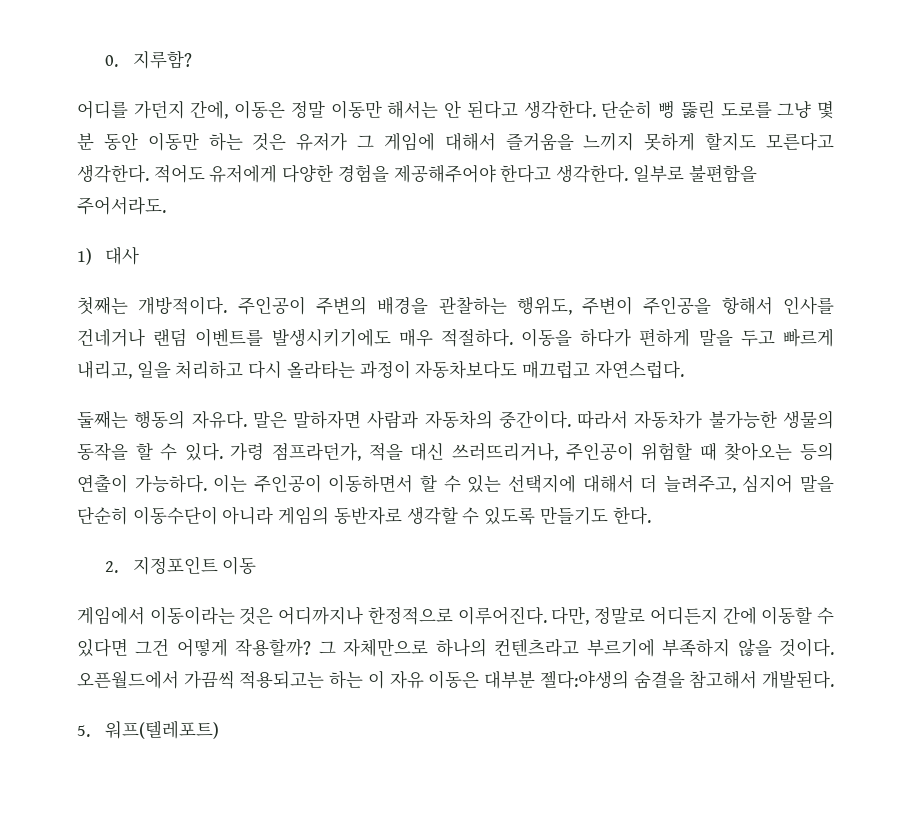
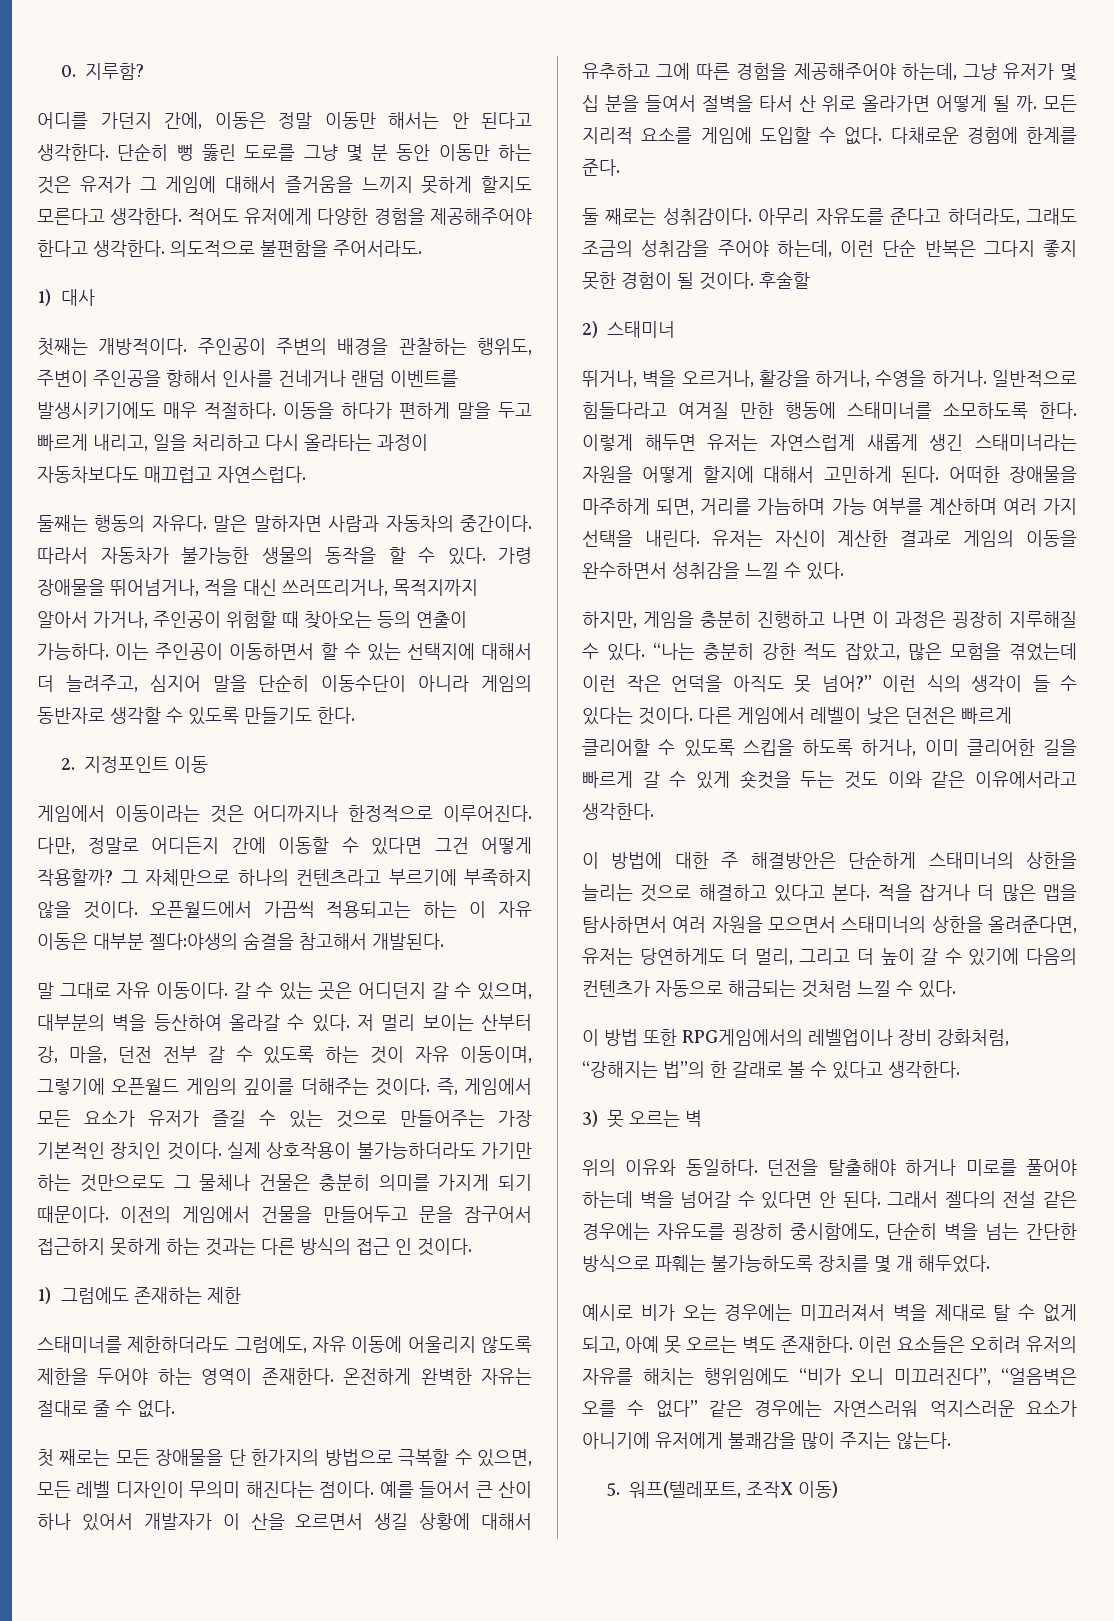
[632,165,684,183] 일부로 -> [170,240,255,257] 의도적으로
[272,443,362,461] 점프라던가, -> [37,579,199,596] 장애물을 뛰어넘거나,
(558, 451) none -> [393,579,478,596] [37,611,148,628] 목적지까지 알아서 가거나,
[77,720,219,739] 5. 워프(텔레포트) -> [37,982,532,1000] [37,1014,532,1032] [37,1046,532,1064] [37,1078,532,1096] [37,1110,532,1128] [37,1142,532,1160] [37,1174,532,1192] [37,1206,532,1223] [37,1238,472,1256] [37,1287,241,1304] [37,1336,532,1353] [37,1368,532,1385] [37,1400,175,1418] [37,1449,532,1467] [37,1481,533,1498] [37,1513,532,1531] [582,63,1077,81] [582,95,1077,112] [582,127,1077,145] [582,159,620,176] [582,208,1077,225] [582,239,1077,257] [582,271,810,290] [582,321,675,338] [582,370,1077,387] [582,402,1077,419] [582,434,1077,451] [582,466,1077,483] [582,498,1077,515] [582,530,1077,547] [582,562,844,580] [582,611,1077,628] [582,643,1077,661] [582,675,1077,693] [582,707,1012,725] [582,739,1077,757] [582,770,1077,789] [582,803,654,820] [582,851,1077,869] [582,884,1077,902] [582,916,1077,933] [582,948,1077,966] [582,980,956,998] [582,1029,1009,1046] [582,1061,960,1079] [582,1110,702,1128] [582,1159,1077,1176] [582,1191,1077,1209] [582,1222,1077,1240] [582,1255,990,1273] [582,1304,1077,1322] [582,1336,1077,1354] [582,1368,1077,1385] [582,1400,1077,1418] [582,1432,951,1449] [605,1481,839,1498] 말 그대로 자유 이동이다. 갈 수 있는 곳은 어디던지 갈 수 있으며, 대부분의 벽을 등산하여 올라갈 수 있다. 저 멀리 보이는 산부터 강, 마을, 던전 전부 갈 수 있도록 하는 것이 자유 이동이며, 그렇기에 오픈월드 게임의 깊이를 더해주는 것이다. 즉, 게임에서 모든 요소가 유저가 즐길 수 있는 것으로 만들어주는 가장 기본적인 장치인 것이다. 실제 상호작용이 불가능하더라도 가기만 하는 것만으로도 그 물체나 건물은 충분히 의미를 가지게 되기 때문이다. 이전의 게임에서 건물을 만들어두고 문을 잠구어서 접근하지 못하게 하는 것과는 다른 방식의 접근 인 것이다. // 1) 그럼에도 존재하는 제한 // 스태미너를 제한하더라도 그럼에도, 자유 이동에 어울리지 않도록 제한을 두어야 하는 영역이 존재한다. 온전하게 완벽한 자유는 절대로 줄 수 없다. // 첫 째로는 모든 장애물을 단 한가지의 방법으로 극복할 수 있으면, 모든 레벨 디자인이 무의미 해진다는 점이다. 예를 들어서 큰 산이 하나 있어서 개발자가 이 산을 오르면서 생길 상황에 대해서 유추하고 그에 따른 경험을 제공해주어야 하는데, 그냥 유저가 몇 십 분을 들여서 절벽을 타서 산 위로 올라가면 어떻게 될 까. 모든 지리적 요소를 게임에 도입할 수 없다. 다채로운 경험에 한계를 준다. // 둘 째로는 성취감이다. 아무리 자유도를 준다고 하더라도, 그래도 조금의 성취감을 주어야 하는데, 이런 단순 반복은 그다지 좋지 못한 경험이 될 것이다. 후술할 // 2) 스태미너 // 뛰거나, 벽을 오르거나, 활강을 하거나, 수영을 하거나. 일반적으로 힘들다라고 여겨질 만한 행동에 스태미너를 소모하도록 한다. 이렇게 해두면 유저는 자연스럽게 새롭게 생긴 스태미너라는 자원을 어떻게 할지에 대해서 고민하게 된다. 어떠한 장애물을 마주하게 되면, 거리를 가늠하며 가능 여부를 계산하며 여러 가지 선택을 내린다. 유저는 자신이 계산한 결과로 게임의 이동을 완수하면서 성취감을 느낄 수 있다. // 하지만, 게임을 충분히 진행하고 나면 이 과정은 굉장히 지루해질 수 있다. “나는 충분히 강한 적도 잡았고, 많은 모험을 겪었는데 이런 작은 언덕을 아직도 못 넘어?” 이런 식의 생각이 들 수 있다는 것이다. 다른 게임에서 레벨이 낮은 던전은 빠르게 클리어할 수 있도록 스킵을 하도록 하거나, 이미 클리어한 길을 빠르게 갈 수 있게 숏컷을 두는 것도 이와 같은 이유에서라고 생각한다. // 이 방법에 대한 주 해결방안은 단순하게 스태미너의 상한을 늘리는 것으로 해결하고 있다고 본다. 적을 잡거나 더 많은 맵을 탐사하면서 여러 자원을 모으면서 스태미너의 상한을 올려준다면, 유저는 당연하게도 더 멀리, 그리고 더 높이 갈 수 있기에 다음의 컨텐츠가 자동으로 해금되는 것처럼 느낄 수 있다. // 이 방법 또한 RPG게임에서의 레벨업이나 장비 강화처럼, “강해지는 법”의 한 갈래로 볼 수 있다고 생각한다. // 3) 못 오르는 벽 // 위의 이유와 동일하다. 던전을 탈출해야 하거나 미로를 풀어야 하는데 벽을 넘어갈 수 있다면 안 된다. 그래서 젤다의 전설 같은 경우에는 자유도를 굉장히 중시함에도, 단순히 벽을 넘는 간단한 방식으로 파훼는 불가능하도록 장치를 몇 개 해두었다. // 예시로 비가 오는 경우에는 미끄러져서 벽을 제대로 탈 수 없게 되고, 아예 못 오르는 벽도 존재한다. 이런 요소들은 오히려 유저의 자유를 해치는 행위임에도 “비가 오니 미끄러진다”, “얼음벽은 오를 수 없다” 같은 경우에는 자연스러워 억지스러운 요소가 아니기에 유저에게 불쾌감을 많이 주지는 않는다. // 5. 워프(텔레포트, 조작X 이동)

